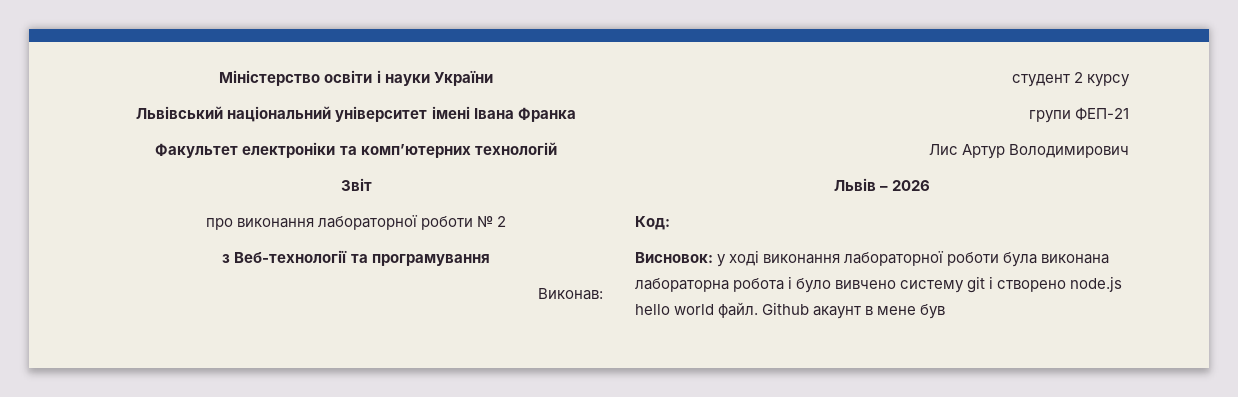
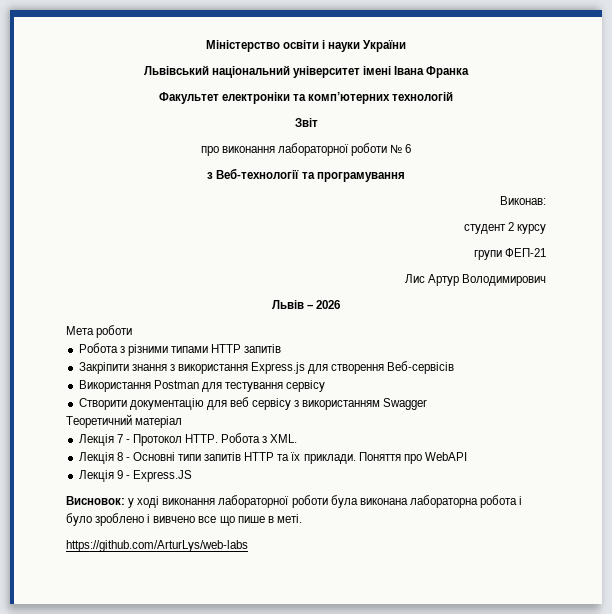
[497,216,507,227] 2 -> [405,144,412,153] 6
[635,216,670,230] Код: -> [66,325,133,338] [78,343,282,356] [78,361,455,374] [78,380,326,392] [78,397,428,410] [66,414,183,428] [78,433,298,446] [78,452,467,464] [78,470,192,482] Мета роботи // Робота з різними типами HTTP запитів // Закріпити знання з використання Express.js для створення Веб-сервісів // Використання Postman для тестування сервісу // Створити документацію для веб сервісу з використанням Swagger // Теоретичний матеріал // Лекція 7 - Протокол HTTP. Робота з XML. // Лекція 8 - Основні типи запитів HTTP та їх приклади. Поняття про WebAPI // Лекція 9 - Express.JS
[835,276,1123,293] [635,302,946,319] вивчено систему git і створено node.js hello world файл. Github акаунт в мене був -> [95,513,302,526] [66,540,248,552] зроблено і вивчено все що пише в меті. // https://github.com/ArturLys/web-labs

